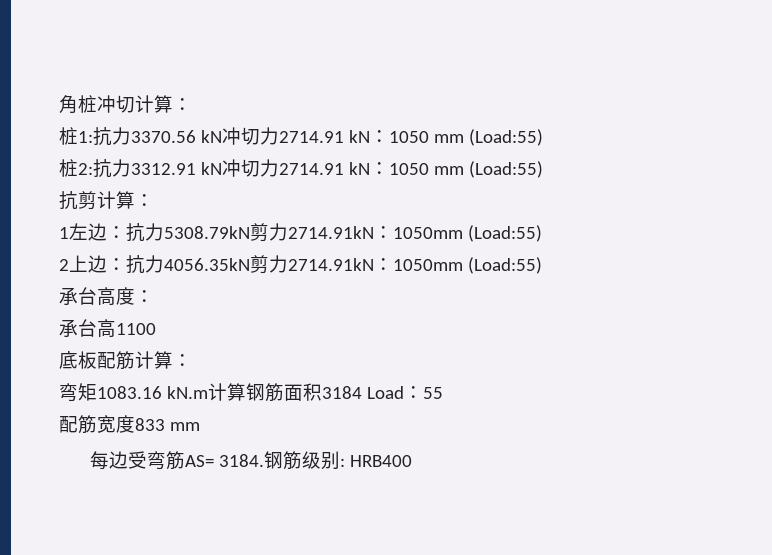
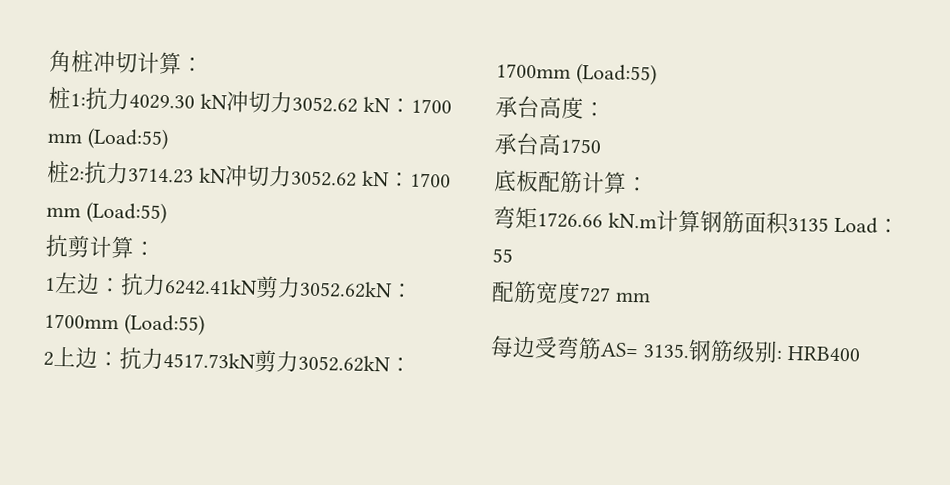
[131,127,429,145] 3370.56 kN冲切力2714.91 kN：1050 -> [129,90,452,114] 4029.30 kN冲切力3052.62 kN：1700
[131,159,429,177] 3312.91 kN冲切力2714.91 kN：1050 -> [128,164,451,188] 3714.23 kN冲切力3052.62 kN：1700
[164,223,463,242] 5308.79kN剪力2714.91kN：1050mm -> [164,275,414,299] [44,313,119,330] 6242.41kN剪力3052.62kN：1700mm
[164,255,463,274] 4056.35kN剪力2714.91kN：1050mm -> [163,349,412,373] [496,63,571,79] 4517.73kN剪力3052.62kN：1700mm
[116,323,156,335] 1100 -> [560,138,602,154] 1750
[97,386,162,399] 1083.16 -> [537,212,603,229] 1726.66
[321,386,362,399] 3184 -> [787,216,829,232] 3135
[135,418,165,431] 833 -> [579,287,611,303] 727
[218,454,264,467] 3184. -> [642,343,690,359] 3135.

